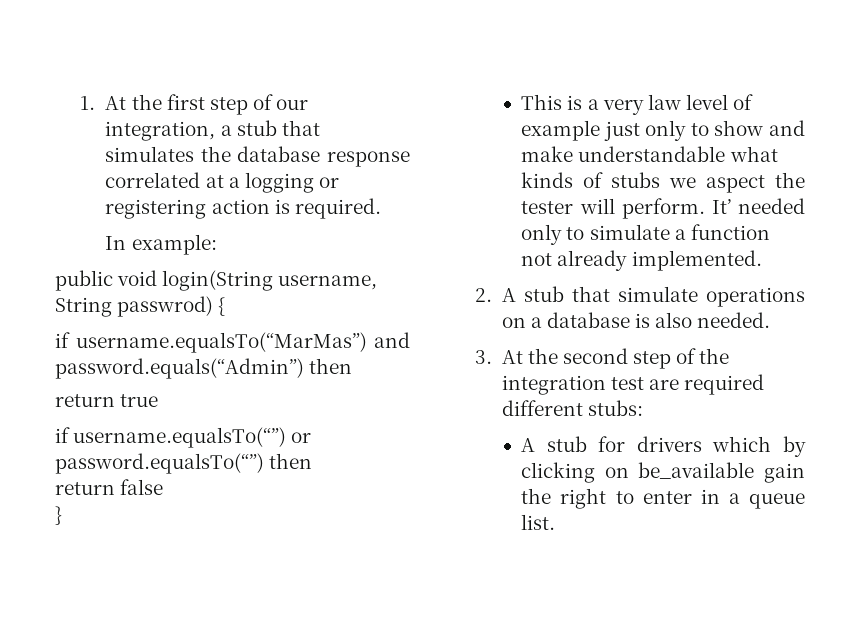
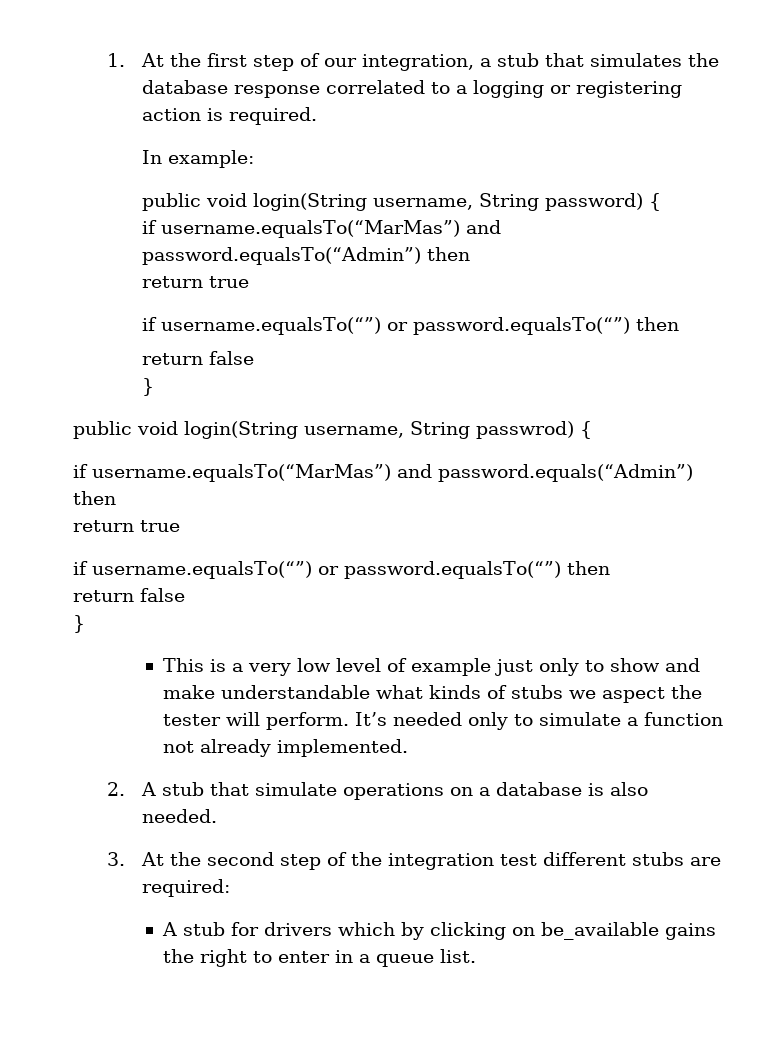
[205,175,224,188] at -> [430,82,450,94] to
(217, 244) none -> [141,193,661,211] [141,220,501,238] [141,247,470,265] [141,276,249,288] [141,317,679,335] [141,351,254,365] [141,378,154,396] // public void login(String username, String password) { // if username.equalsTo(“MarMas”) and password.equalsTo(“Admin”) then // return true // if username.equalsTo(“”) or password.equalsTo(“”) then // return false // }
[647,94,681,110] law -> [296,658,331,672] low
[711,199,731,214] It’ -> [354,712,387,726] It’s
[648,374,765,395] [501,400,643,416] are required different stubs: -> [542,852,721,866] [141,879,230,897] different stubs are required:
[764,463,805,483] gain -> [664,923,716,940] gains

